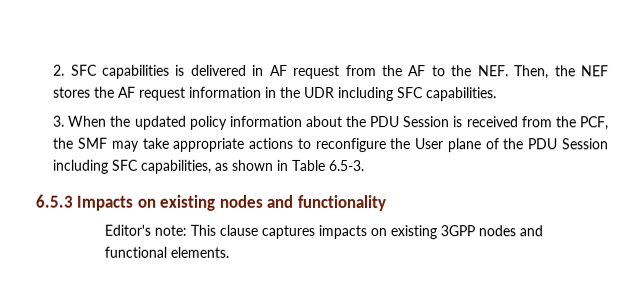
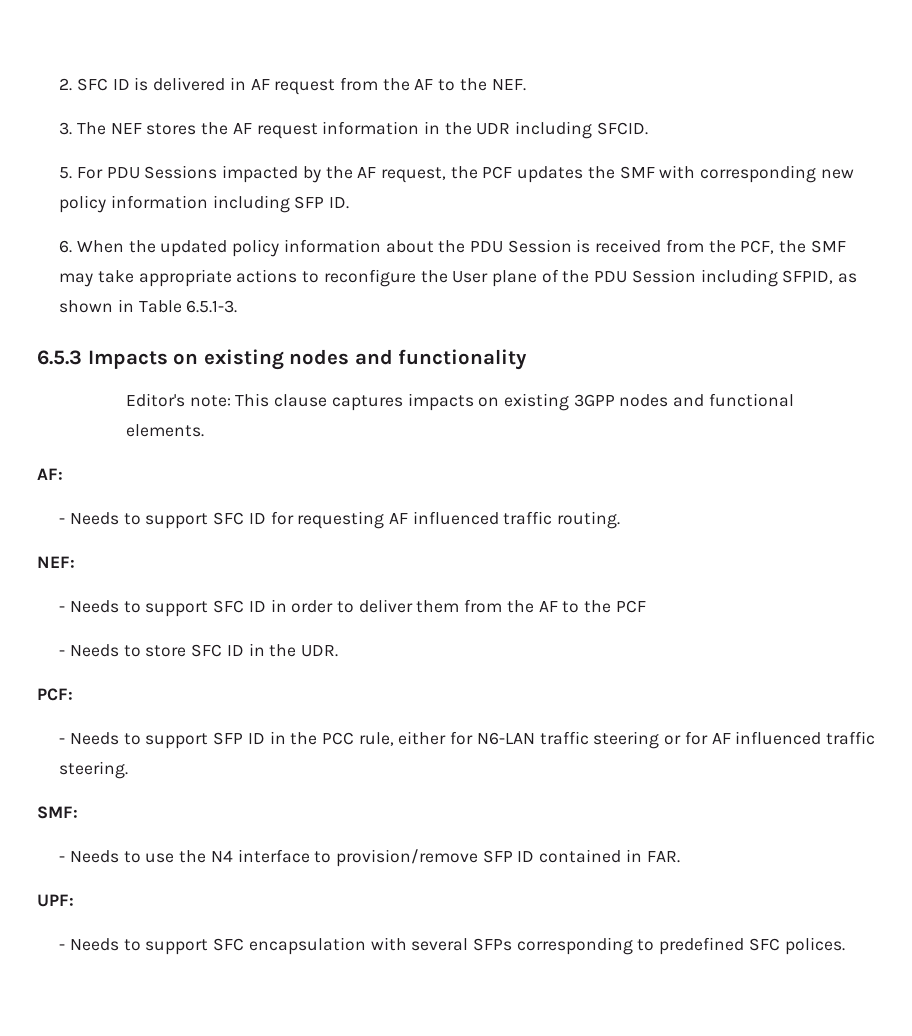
[102,64,171,79] capabilities -> [112,79,130,90] ID
[514,65,576,80] Then, the -> [59,122,106,135] // 3. The
[397,87,498,102] [53,115,66,127] SFC capabilities. // 3. -> [596,122,648,135] [59,165,854,183] [59,195,350,213] [59,240,73,253] SFCID. // 5. For PDU Sessions impacted by the AF request, the PCF updates the SMF with corresponding new policy information including SFP ID. // 6.
[111,159,212,174] SFC capabilities, -> [782,270,834,284] SFPID,
[328,160,365,172] 6.5-3. -> [186,300,238,313] 6.5.1-3.
(229, 252) none -> [37,468,63,480] [59,511,621,529] [37,556,75,568] [59,599,646,617] [59,643,339,657] [37,688,73,701] [59,731,875,749] [59,761,129,779] [37,806,78,819] [59,849,680,867] [37,894,74,907] [59,937,845,955] // AF: // - Needs to support SFC ID for requesting AF influenced traffic routing. // NEF: // - Needs to support SFC ID in order to deliver them from the AF to the PCF // - Needs to store SFC ID in the UDR. // PCF: // - Needs to support SFP ID in the PCC rule, either for N6-LAN traffic steering or for AF influenced traffic steering. // SMF: // - Needs to use the N4 interface to provision/remove SFP ID contained in FAR. // UPF: // - Needs to support SFC encapsulation with several SFPs corresponding to predefined SFC polices.

